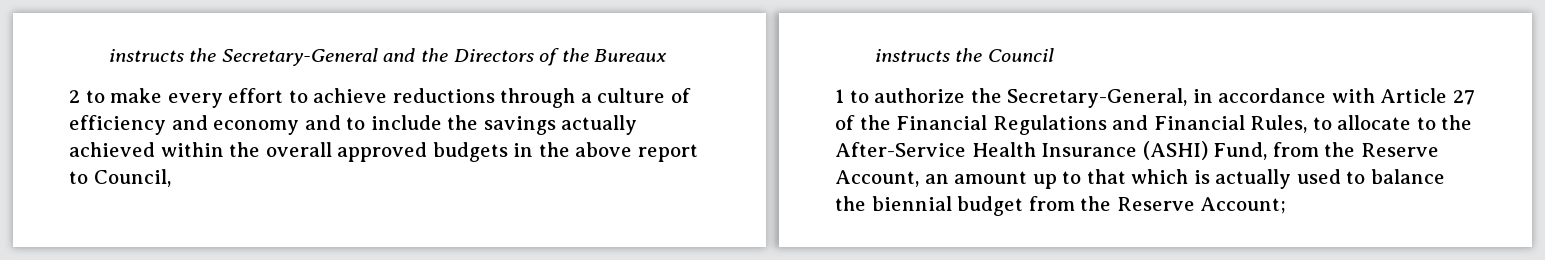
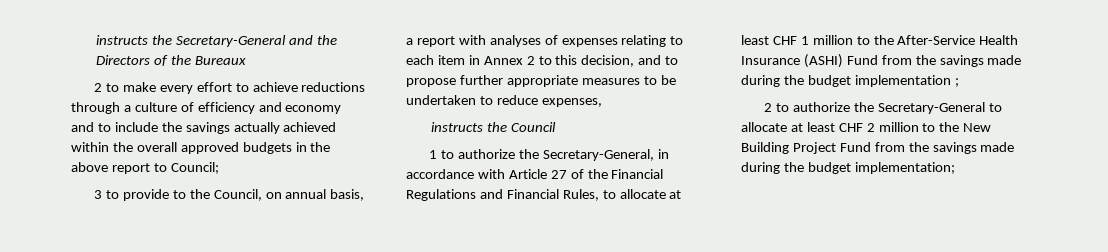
[93,169,171,187] Council, -> [170,162,219,174] [94,189,365,201] [406,35,684,47] [406,55,679,67] [406,75,676,87] [406,95,602,107] Council; // 3 to provide to the Council, on annual basis, a report with analyses of expenses relating to each item in Annex 2 to this decision, and to propose further appropriate measures to be undertaken to reduce expenses,
(1412, 122) none -> [669,190,682,199] [741,35,853,45] at least CHF 1 million
[1213,142,1439,160] [835,169,1445,189] [835,196,1287,216] Fund, from the Reserve Account, an amount up to that which is actually used to balance the biennial budget from the Reserve Account; -> [846,55,1022,67] [741,75,959,87] [764,102,1002,114] [741,122,992,132] [741,142,1015,154] [741,162,955,174] Fund from the savings made during the budget implementation ; // 2 to authorize the Secretary-General to allocate at least CHF 2 million to the New Building Project Fund from the savings made during the budget implementation;

